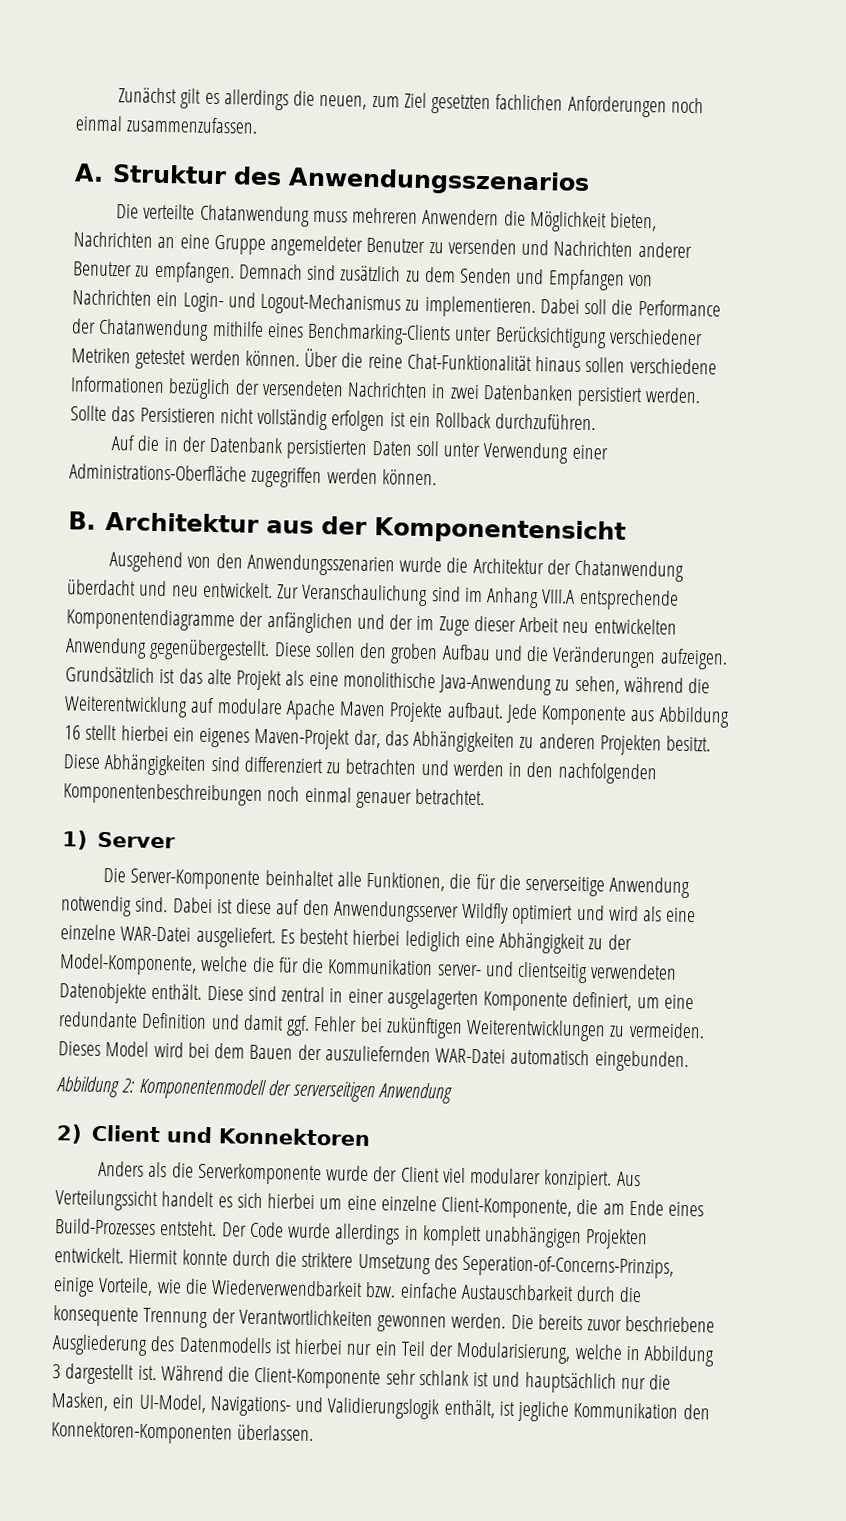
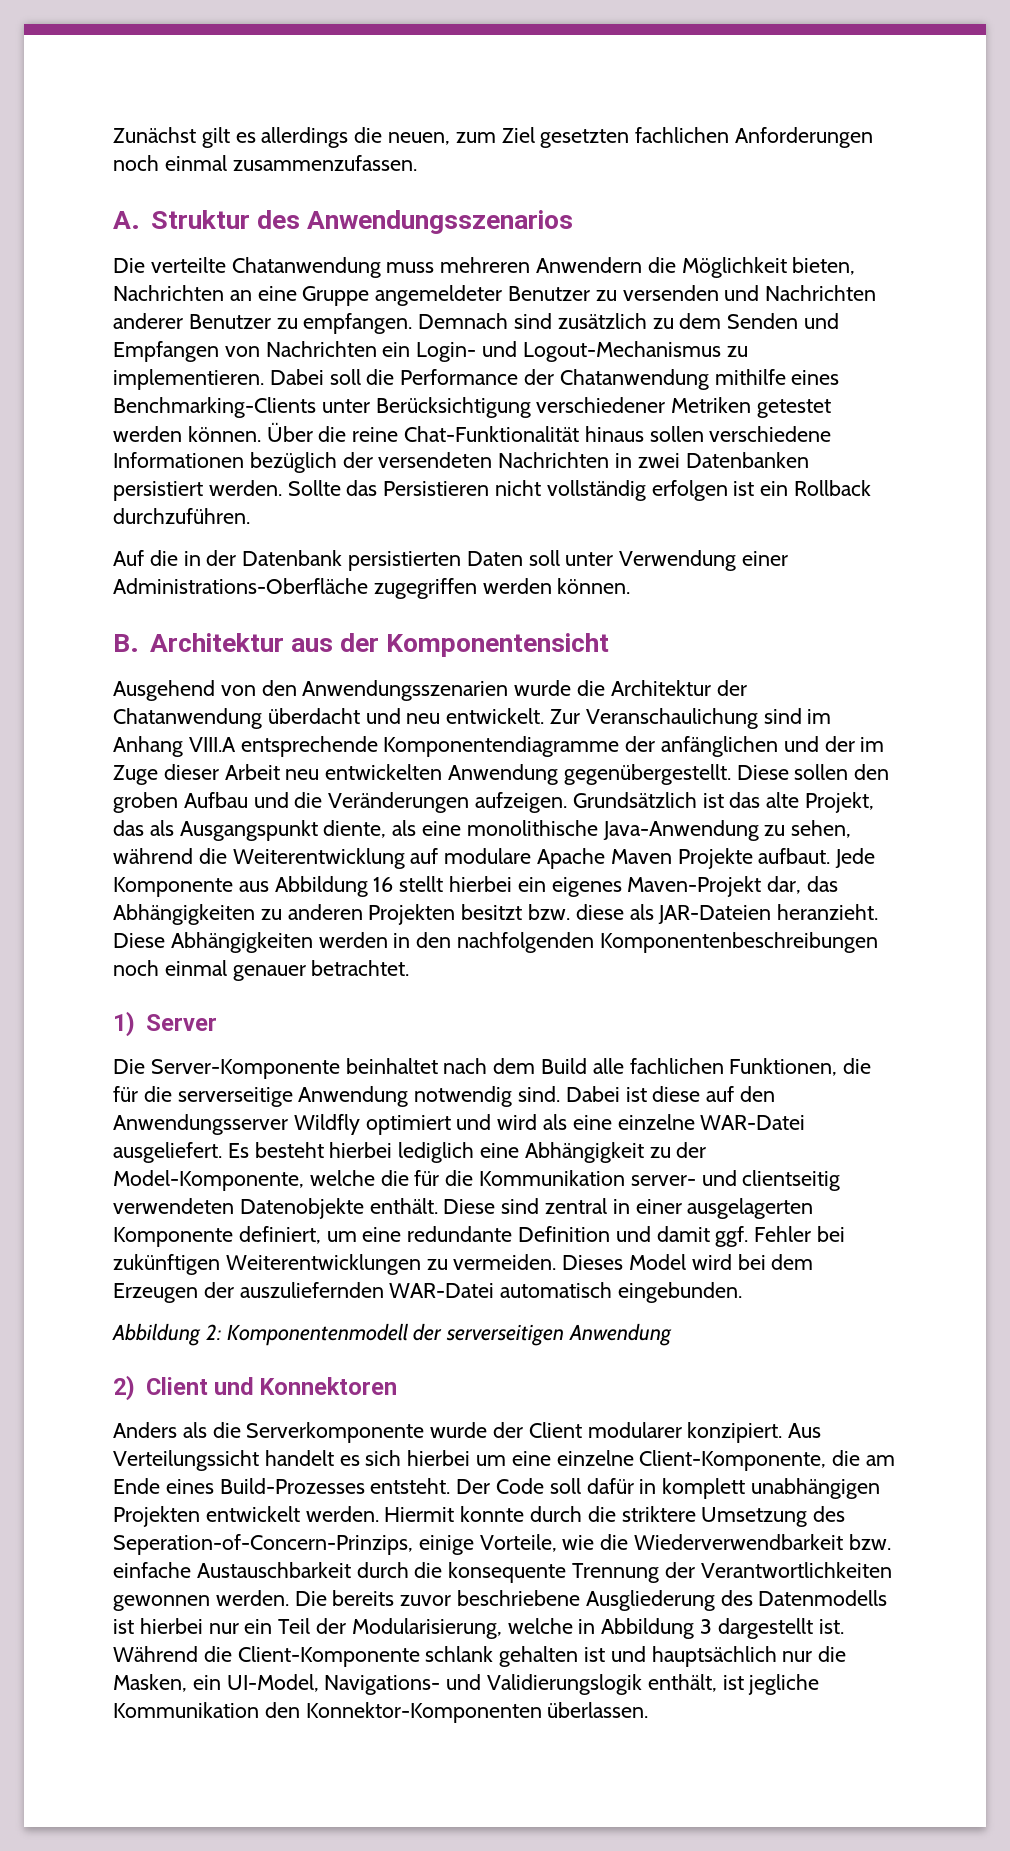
[236,669,283,691] Projekt -> [805,792,875,813] [113,820,387,841] Projekt, das als Ausgangspunkt diente,
[666,735,712,752] [63,754,450,776] besitzt. Diese Abhängigkeiten sind differenziert zu betrachten und -> [461,904,879,924] [113,932,313,953] besitzt bzw. diese als JAR-Dateien heranzieht. Diese Abhängigkeiten
[336,871,362,887] alle -> [443,1058,724,1074] nach dem Build alle fachlichen
[249,1044,294,1060] Bauen -> [113,1283,198,1303] Erzeugen
[442,1167,466,1183] viel -> (582, 1430) none
[287,1222,401,1245] wurde allerdings -> [549,1478,634,1494] soll dafür
[54,1247,124,1264] entwickelt. -> [205,1506,379,1522] entwickelt werden.
[462,1254,675,1279] Seperation-of-Concerns-Prinzips, -> [113,1534,413,1555] Seperation-of-Concern-Prinzips,
[385,1369,469,1386] sehr schlank -> [425,1646,579,1667] schlank gehalten
[51,1421,233,1445] Konnektoren-Komponenten -> [305,1702,542,1723] Konnektor-Komponenten

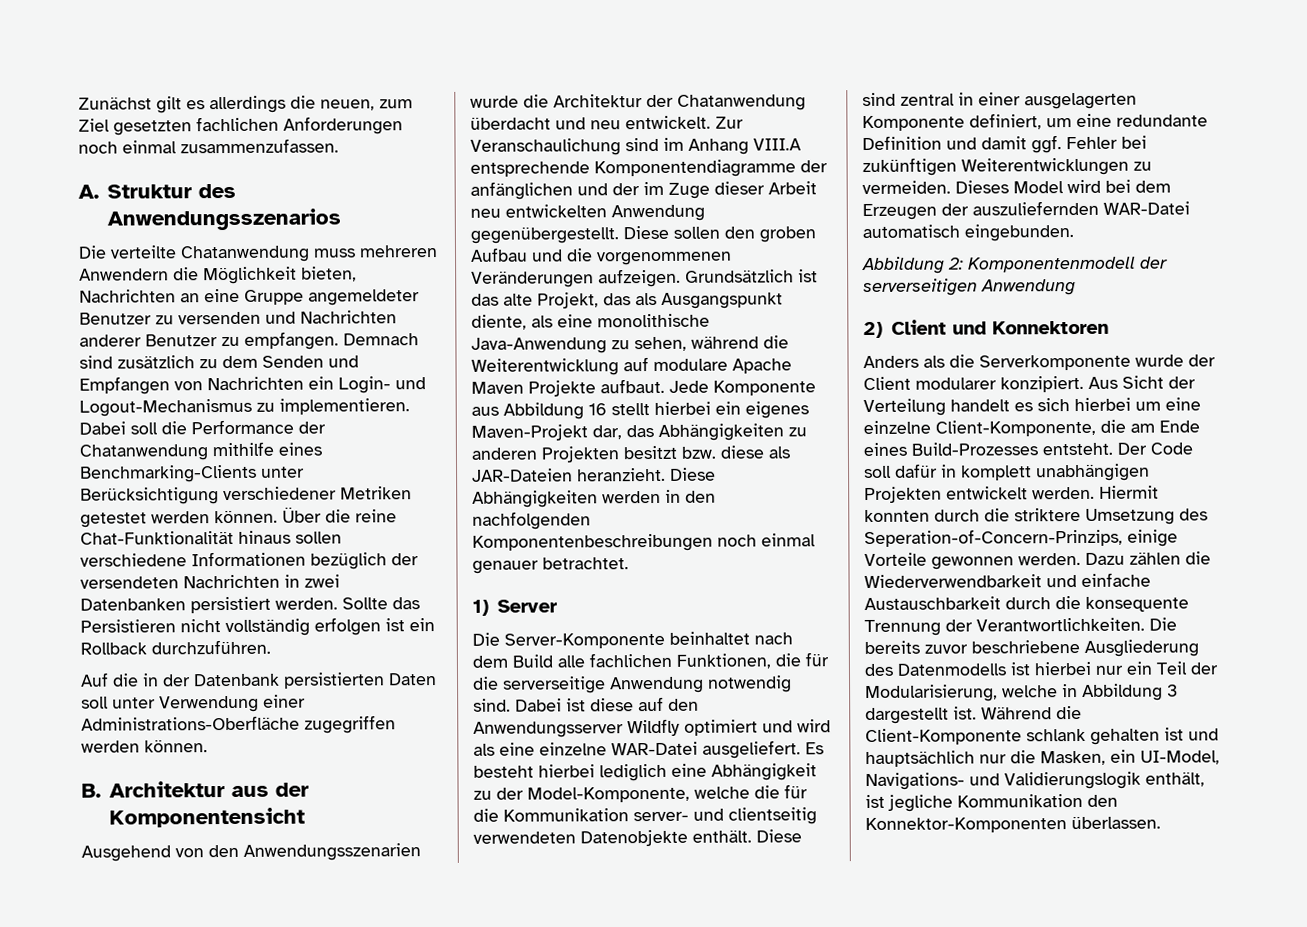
(323, 800) none -> [597,251,732,266] vorgenommenen
[113,1450,259,1471] Verteilungssicht -> [1122,375,1196,389] [863,398,946,417] Sicht der Verteilung
[460,1506,525,1522] konnte -> [864,509,930,523] konnten
[479,1534,595,1552] Vorteile, wie -> [864,551,1181,570] Vorteile gewonnen werden. Dazu zählen
[848,1534,891,1550] bzw. -> [1046,575,1077,588] und
[700,1562,892,1578] [113,1590,289,1611] Verantwortlichkeiten gewonnen werden. -> [976,617,1145,632] Verantwortlichkeiten.

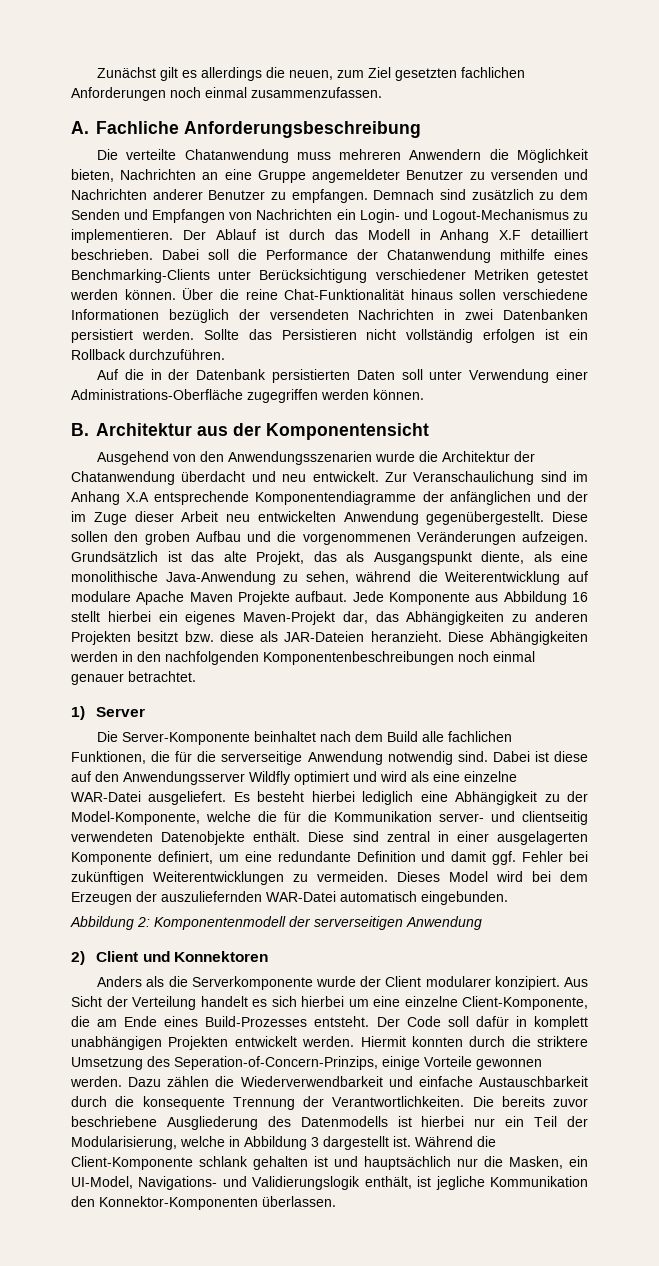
[106,183,236,199] [106,208,341,231] Struktur des Anwendungsszenarios -> [96,121,422,138] Fachliche Anforderungsbeschreibung
(410, 406) none -> [182,229,589,243] [71,249,153,260] Der Ablauf ist durch das Modell in Anhang X.F detailliert beschrieben.
[753,138,802,151] VIII.A -> [126,492,150,502] X.A

